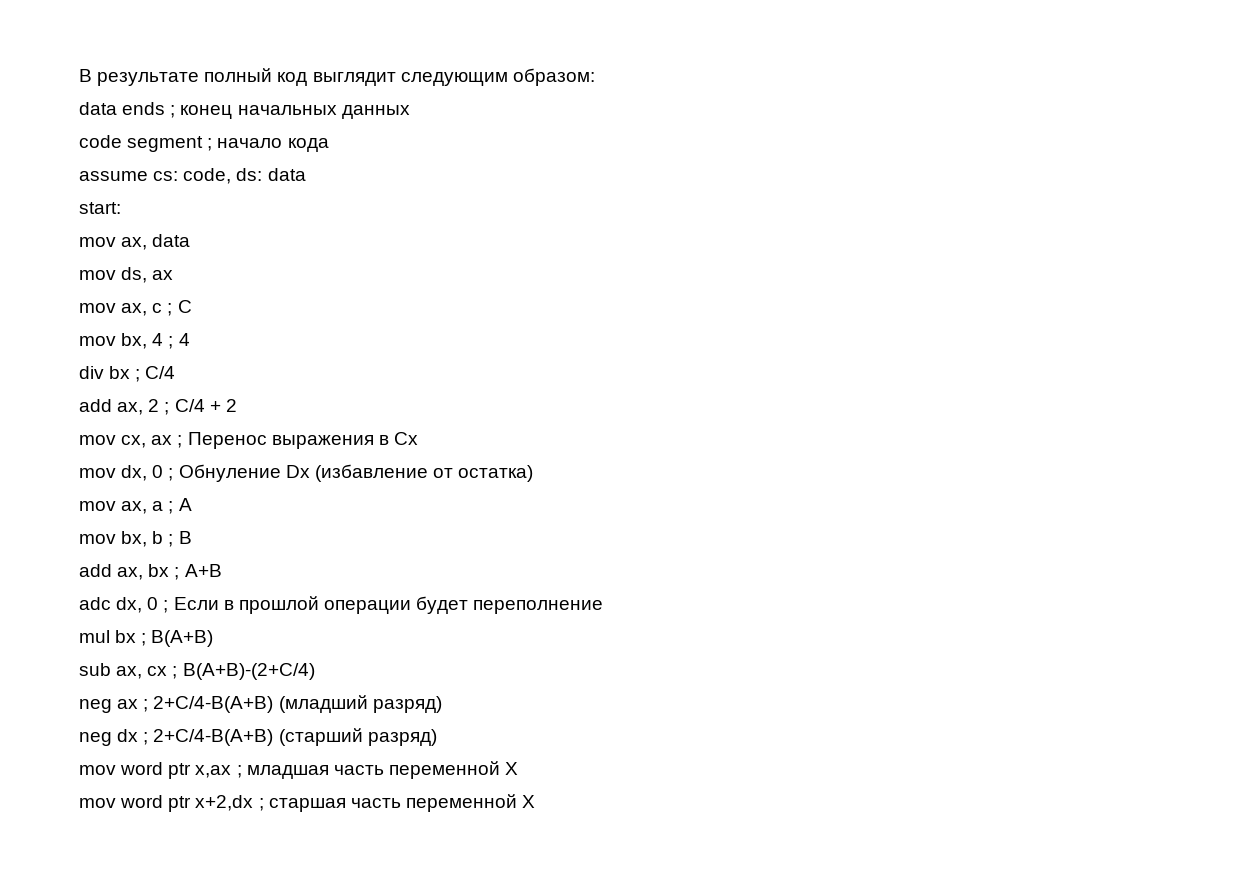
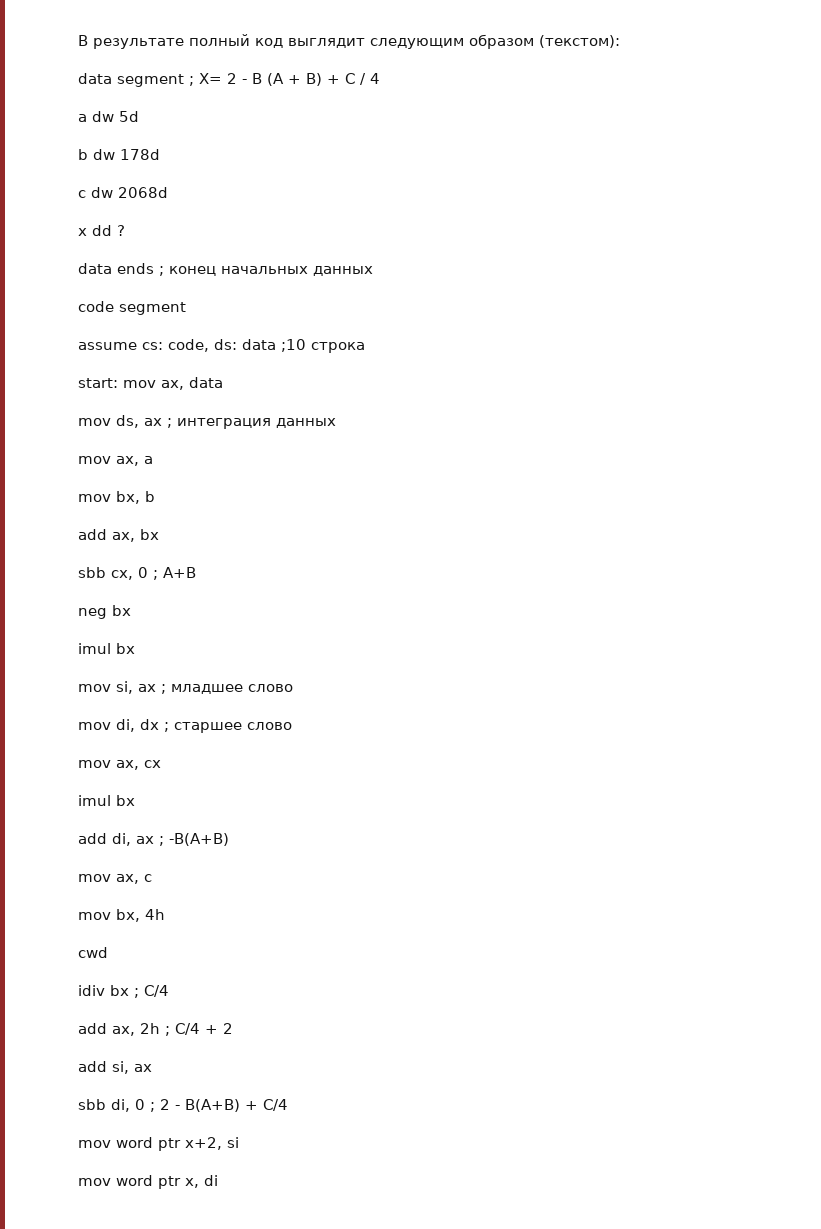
[512,68,595,86] образом: -> [469,34,620,49] [78,73,380,87] [78,111,139,122] [78,149,160,160] [78,187,168,198] [78,225,125,236] образом (текстом): // data segment ; Х= 2 - В (А + В) + С / 4 // a dw 5d // b dw 178d // c dw 2068d // x dd ?
[207,138,329,152] ; начало кода -> (186, 308) none
(306, 174) none -> [281,339,365,353] ;10 строка
(121, 208) // -> (118, 383) none
(174, 275) none -> [167,418,336,429] [78,456,153,466] [78,491,155,504] [78,529,159,542] [78,567,196,580] [78,605,131,619] [78,643,135,654] [78,681,293,694] [78,719,292,733] [78,760,161,770] [78,795,135,806] [78,833,229,846] ; интеграция данных // mov ax, a // mov bx, b // add ax, bx // sbb cx, 0 ; A+B // neg bx // imul bx // mov si, ax ; младшее слово // mov di, dx ; старшее слово // mov ax, cx // imul bx // add di, ax ; -B(A+B)
[167,300,192,316] [79,333,190,349] [79,366,104,379] ; C // mov bx, 4 ; 4 // div -> [78,909,165,922] [78,947,108,958] [78,985,105,996] // mov bx, 4h // cwd // idiv
[148,399,160,412] 2 -> [140,1023,160,1034] 2h
[79,432,418,449] [79,464,534,482] [79,498,192,514] [79,531,192,547] [79,564,222,580] [79,596,604,614] [79,630,214,647] [79,663,315,680] [79,695,442,713] [79,728,437,746] [79,761,519,779] [79,794,536,812] mov cx, ax ; Перенос выражения в Cx // mov dx, 0 ; Обнуление Dx (избавление от остатка) // mov ax, a ; A // mov bx, b ; B // add ax, bx ; A+B // adc dx, 0 ; Если в прошлой операции будет переполнение // mul bx ; B(A+B) // sub ax, cx ; B(A+B)-(2+C/4) // neg ax ; 2+C/4-B(A+B) (младший разряд) // neg dx ; 2+C/4-B(A+B) (старший разряд) // mov word ptr x,ax ; младшая часть переменной Х // mov word ptr x+2,dx ; старшая часть переменной Х -> [78,1061,152,1074] [78,1099,288,1112] [78,1137,239,1151] [78,1175,218,1189] add si, ax // sbb di, 0 ; 2 - B(A+B) + C/4 // mov word ptr x+2, si // mov word ptr x, di

